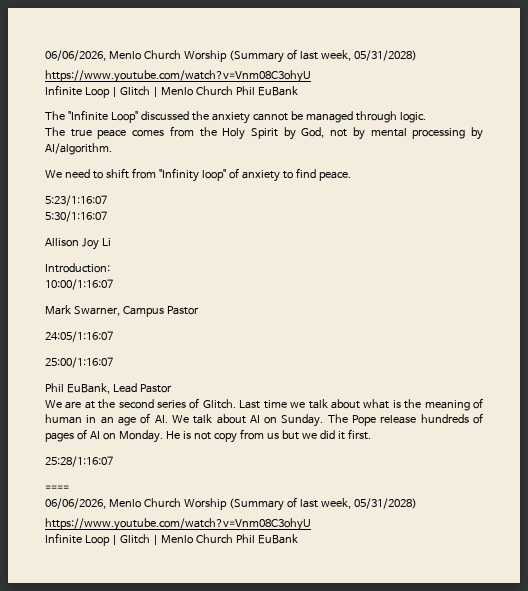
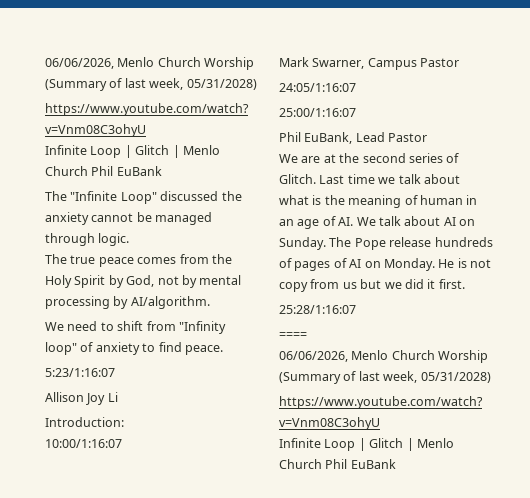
[45,211,107,222] // 5:30/1:16:07 -> (115, 372) none

